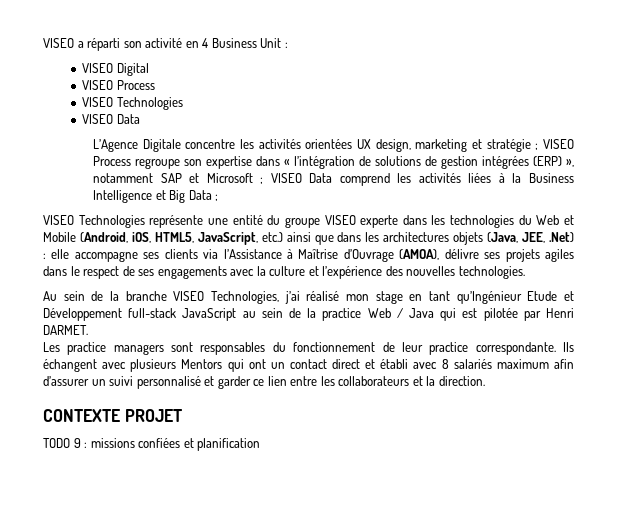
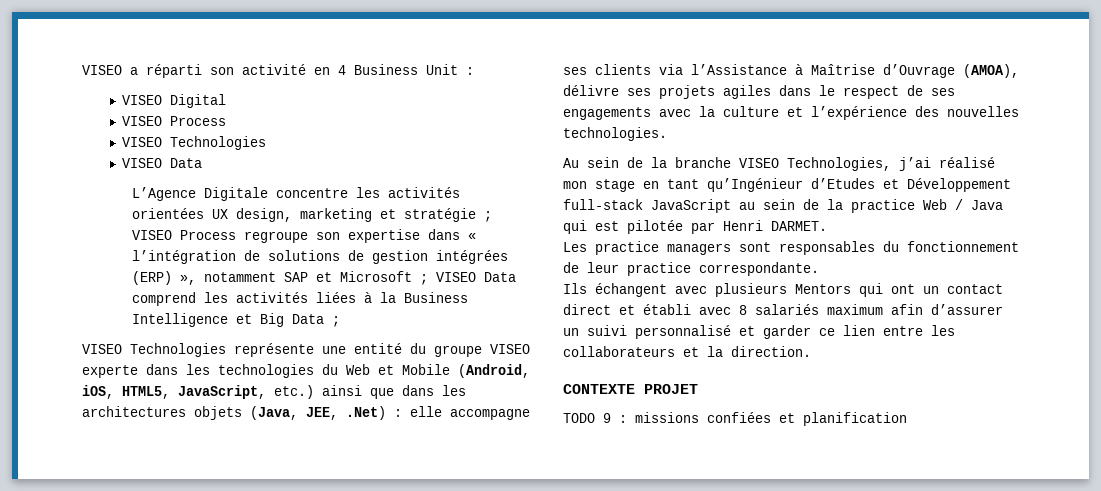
[527,291,558,301] Etude -> [811,178,875,189] d’Etudes
(556, 348) none -> (819, 269) //

